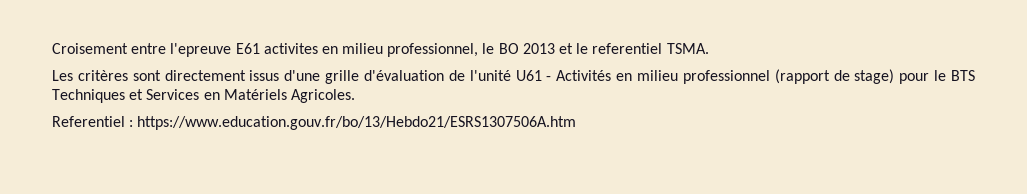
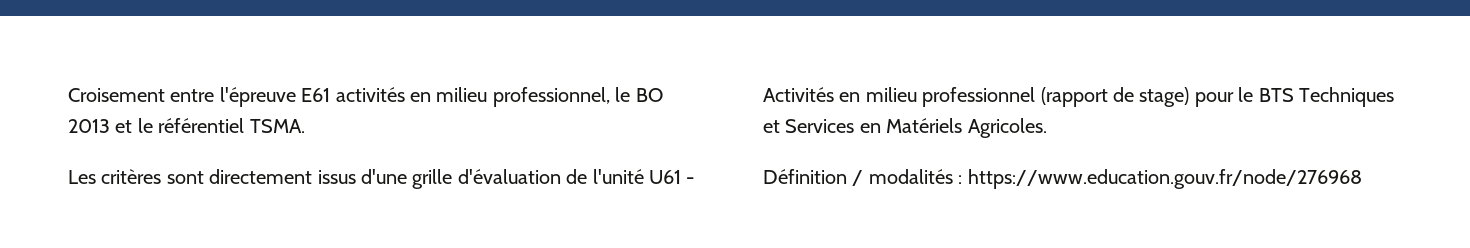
[170,43,318,57] l'epreuve E61 activites -> [219,87,405,107] l'épreuve E61 activités
[592,43,663,54] referentiel -> [158,118,245,133] référentiel
[52,116,577,130] Referentiel : https://www.education.gouv.fr/bo/13/Hebdo21/ESRS1307506A.htm -> [763,169,1362,189] Définition / modalités : https://www.education.gouv.fr/node/276968

